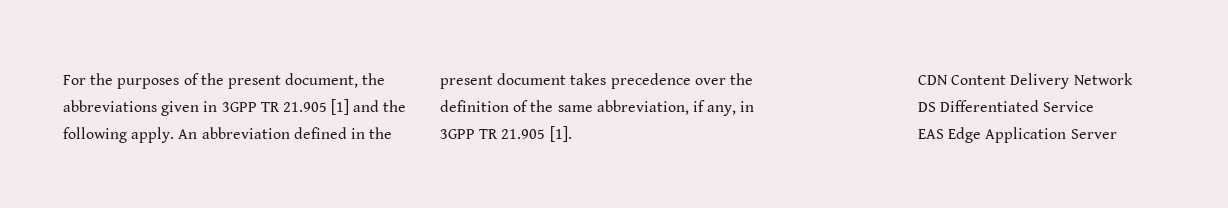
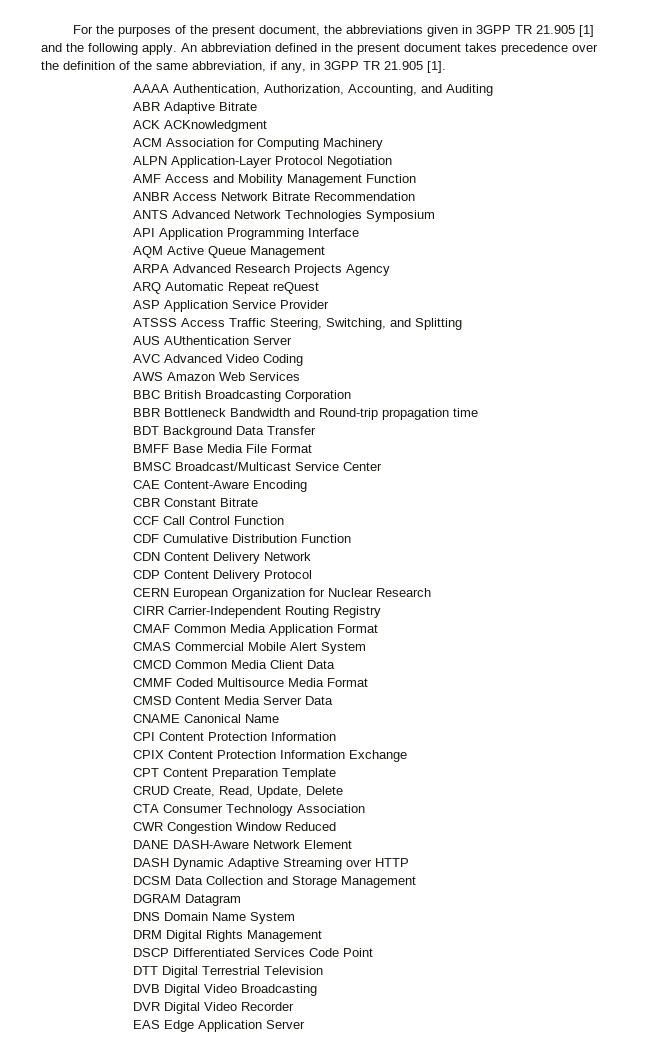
[918,73,1133,89] [918,100,1095,112] CDN Content Delivery Network // DS Differentiated Service -> [133,84,494,96] [133,102,258,114] [133,120,268,132] [133,138,384,150] [133,156,393,168] [133,174,417,186] [133,192,416,201] [133,210,436,222] [133,228,360,240] [133,246,326,258] [133,264,391,276] [133,282,320,294] [133,300,330,312] [133,318,463,330] [133,336,293,345] [133,354,304,366] [133,372,301,381] [133,390,352,402] [133,408,479,420] [133,426,317,438] [133,444,313,453] [133,462,383,471] [133,480,308,492] [133,498,259,507] [133,516,285,525] [133,534,352,543] [133,552,312,564] [133,570,313,582] [133,588,432,600] [133,606,382,618] [133,624,379,636] [133,642,367,654] [133,660,336,669] [133,678,369,687] [133,696,334,705] [133,714,280,723] [133,732,337,741] [133,750,408,762] [133,768,337,780] [133,786,344,798] [133,804,366,816] [133,822,337,834] [133,840,353,849] [133,858,410,870] [133,876,417,888] [133,894,242,906] [133,912,296,924] [133,930,323,942] [133,948,374,957] [133,966,324,978] [133,984,318,996] [133,1002,295,1014] AAAA Authentication, Authorization, Accounting, and Auditing // ABR Adaptive Bitrate // ACK ACKnowledgment // ACM Association for Computing Machinery // ALPN Application-Layer Protocol Negotiation // AMF Access and Mobility Management Function // ANBR Access Network Bitrate Recommendation // ANTS Advanced Network Technologies Symposium // API Application Programming Interface // AQM Active Queue Management // ARPA Advanced Research Projects Agency // ARQ Automatic Repeat reQuest // ASP Application Service Provider // ATSSS Access Traffic Steering, Switching, and Splitting // AUS AUthentication Server // AVC Advanced Video Coding // AWS Amazon Web Services // BBC British Broadcasting Corporation // BBR Bottleneck Bandwidth and Round-trip propagation time // BDT Background Data Transfer // BMFF Base Media File Format // BMSC Broadcast/Multicast Service Center // CAE Content-Aware Encoding // CBR Constant Bitrate // CCF Call Control Function // CDF Cumulative Distribution Function // CDN Content Delivery Network // CDP Content Delivery Protocol // CERN European Organization for Nuclear Research // CIRR Carrier-Independent Routing Registry // CMAF Common Media Application Format // CMAS Commercial Mobile Alert System // CMCD Common Media Client Data // CMMF Coded Multisource Media Format // CMSD Content Media Server Data // CNAME Canonical Name // CPI Content Protection Information // CPIX Content Protection Information Exchange // CPT Content Preparation Template // CRUD Create, Read, Update, Delete // CTA Consumer Technology Association // CWR Congestion Window Reduced // DANE DASH-Aware Network Element // DASH Dynamic Adaptive Streaming over HTTP // DCSM Data Collection and Storage Management // DGRAM Datagram // DNS Domain Name System // DRM Digital Rights Management // DSCP Differentiated Services Code Point // DTT Digital Terrestrial Television // DVB Digital Video Broadcasting // DVR Digital Video Recorder

